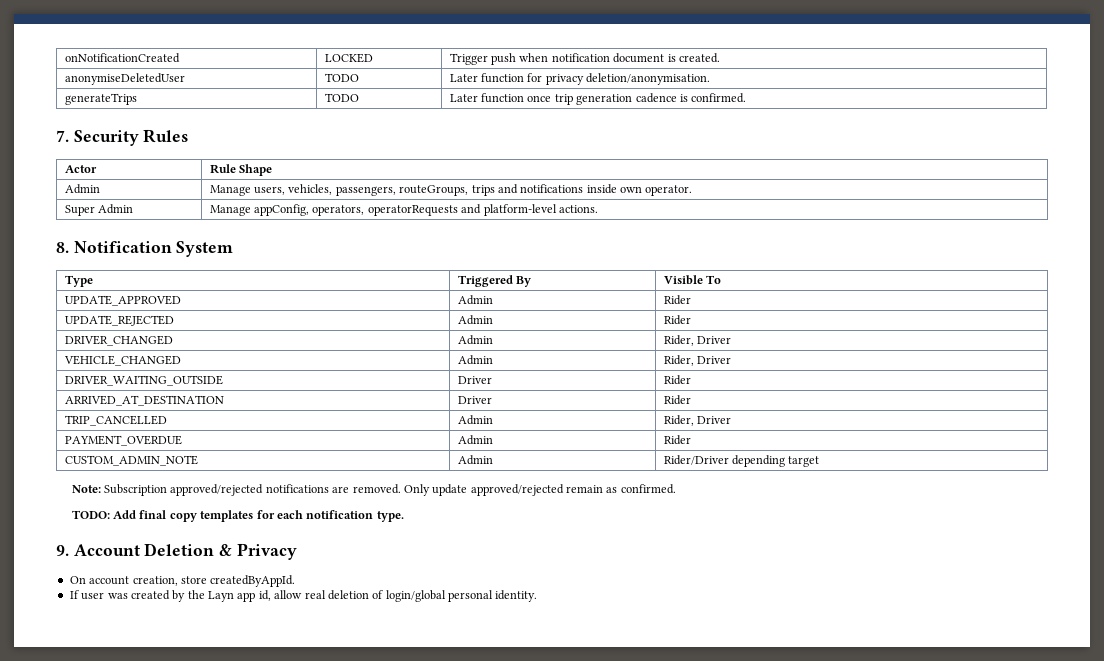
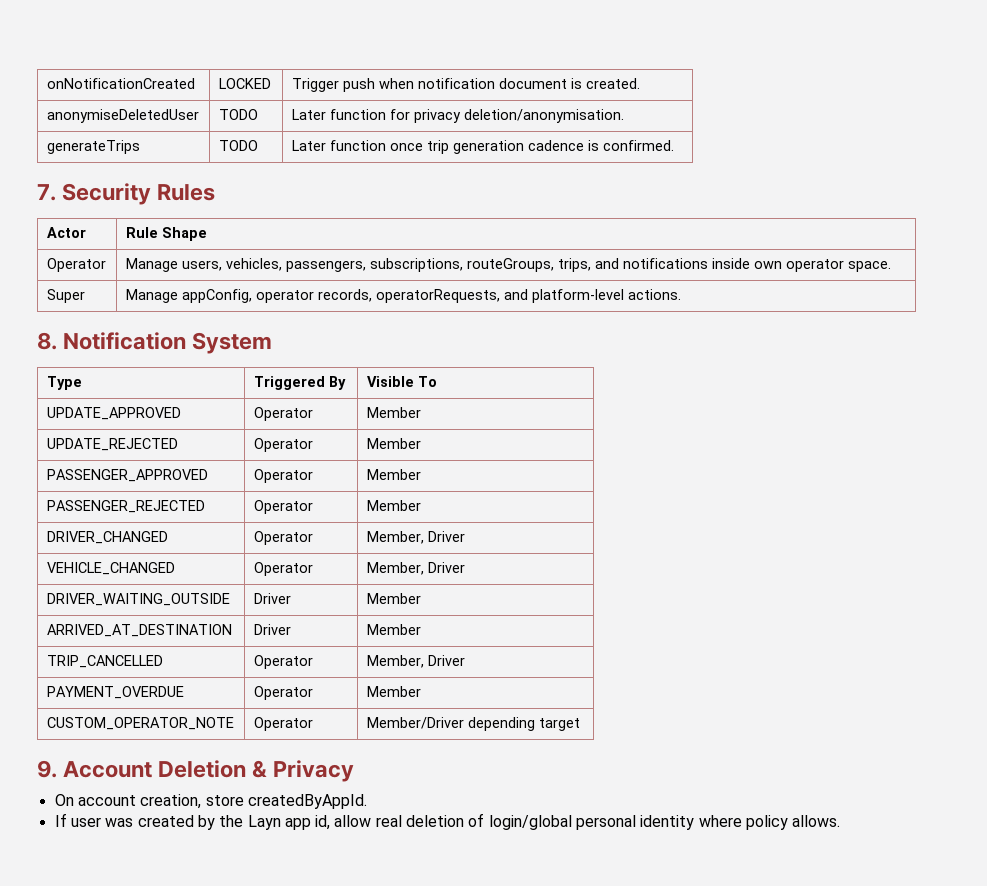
[64,184,100,194] Admin -> [46,258,106,272] Operator
[399,185,495,196] routeGroups, trips -> [369,258,591,272] subscriptions, routeGroups, trips,
[645,185,693,196] operator. -> [785,259,891,272] operator space.
[98,204,134,214] Admin -> (85, 296) none
[312,205,458,216] operators, operatorRequests -> [255,289,500,303] operator records, operatorRequests,
[457,295,493,305] [663,295,691,305] Admin | Rider -> [253,407,313,421] [366,407,421,418] Operator | Member
[457,315,493,325] [663,315,691,325] Admin | Rider -> [253,438,313,452] [366,438,421,449] [46,469,208,482] [253,469,313,483] [366,469,421,480] [46,500,205,513] [253,500,313,514] [366,500,421,511] Operator | Member // PASSENGER_APPROVED | Operator | Member // PASSENGER_REJECTED | Operator | Member
[457,335,493,345] [663,335,694,346] Admin | Rider, -> [253,531,313,545] [366,531,424,544] Operator | Member,
[457,355,493,365] [663,355,694,366] Admin | Rider, -> [253,562,313,576] [366,562,424,575] Operator | Member,
[663,375,691,385] Rider -> [366,593,421,604] Member
[663,395,691,405] Rider -> [366,624,421,635] Member
[457,415,493,425] [663,415,694,426] Admin | Rider, -> [253,655,313,669] [366,655,424,668] Operator | Member,
[457,435,493,445] [663,435,691,445] [64,455,198,466] [457,455,493,465] [663,455,820,467] [71,484,676,496] [71,510,404,522] Admin | Rider // CUSTOM_ADMIN_NOTE | Admin | Rider/Driver depending target // Note: Subscription approved/rejected notifications are removed. Only update approved/rejected remain as confirmed. // TODO: Add final copy templates for each notification type. -> [253,686,313,700] [366,686,421,697] [46,717,234,730] [253,717,313,731] [366,717,580,731] Operator | Member // CUSTOM_OPERATOR_NOTE | Operator | Member/Driver depending target
[495,590,538,602] identity. -> [640,815,841,830] identity where policy allows.

